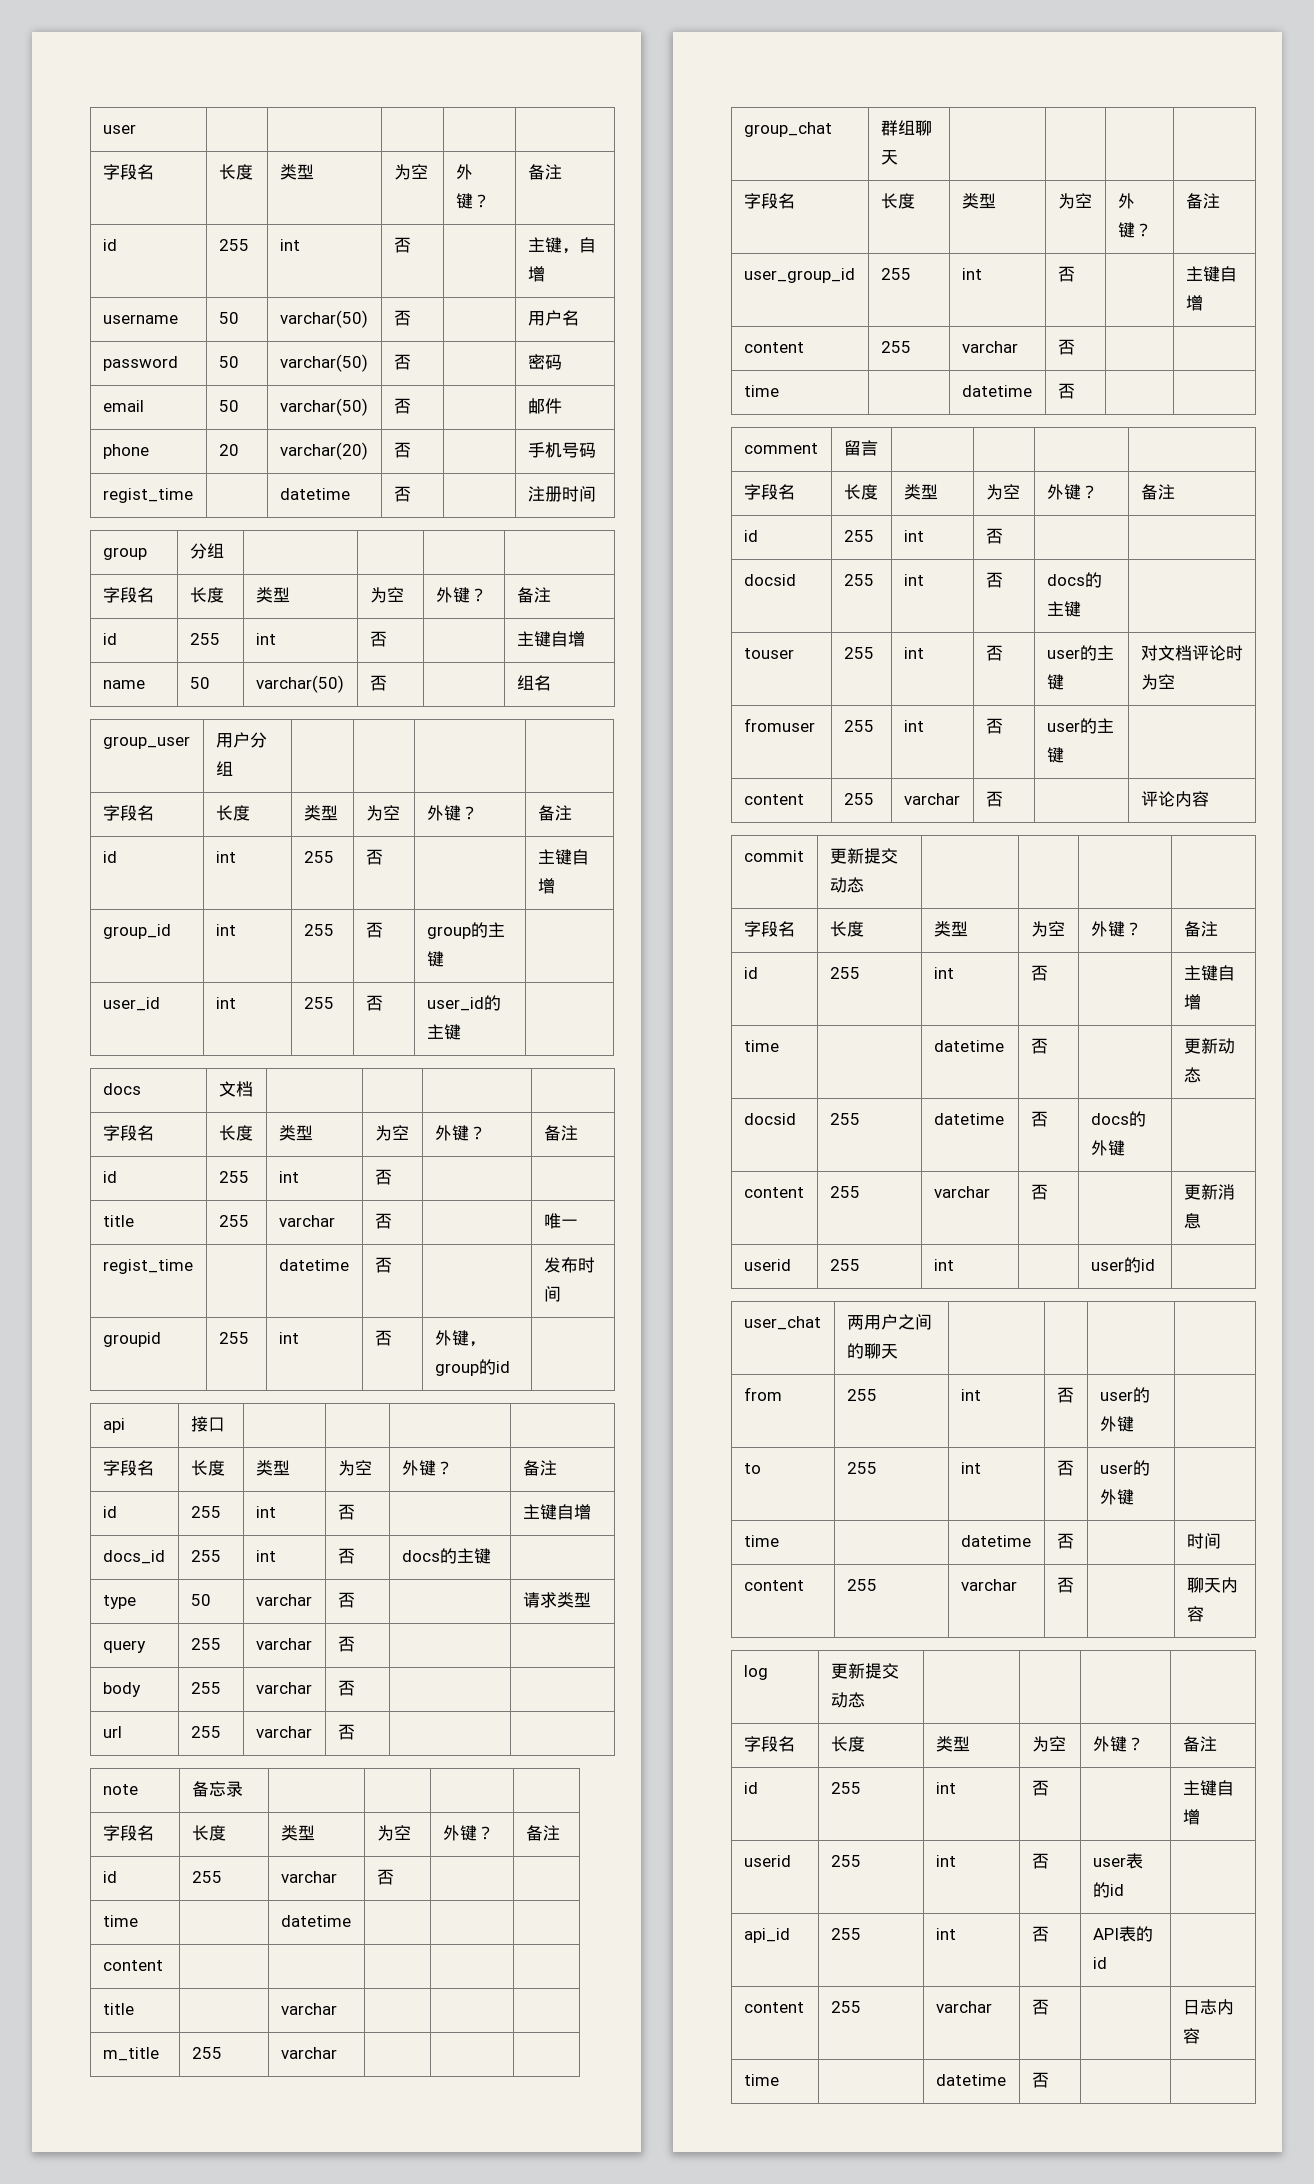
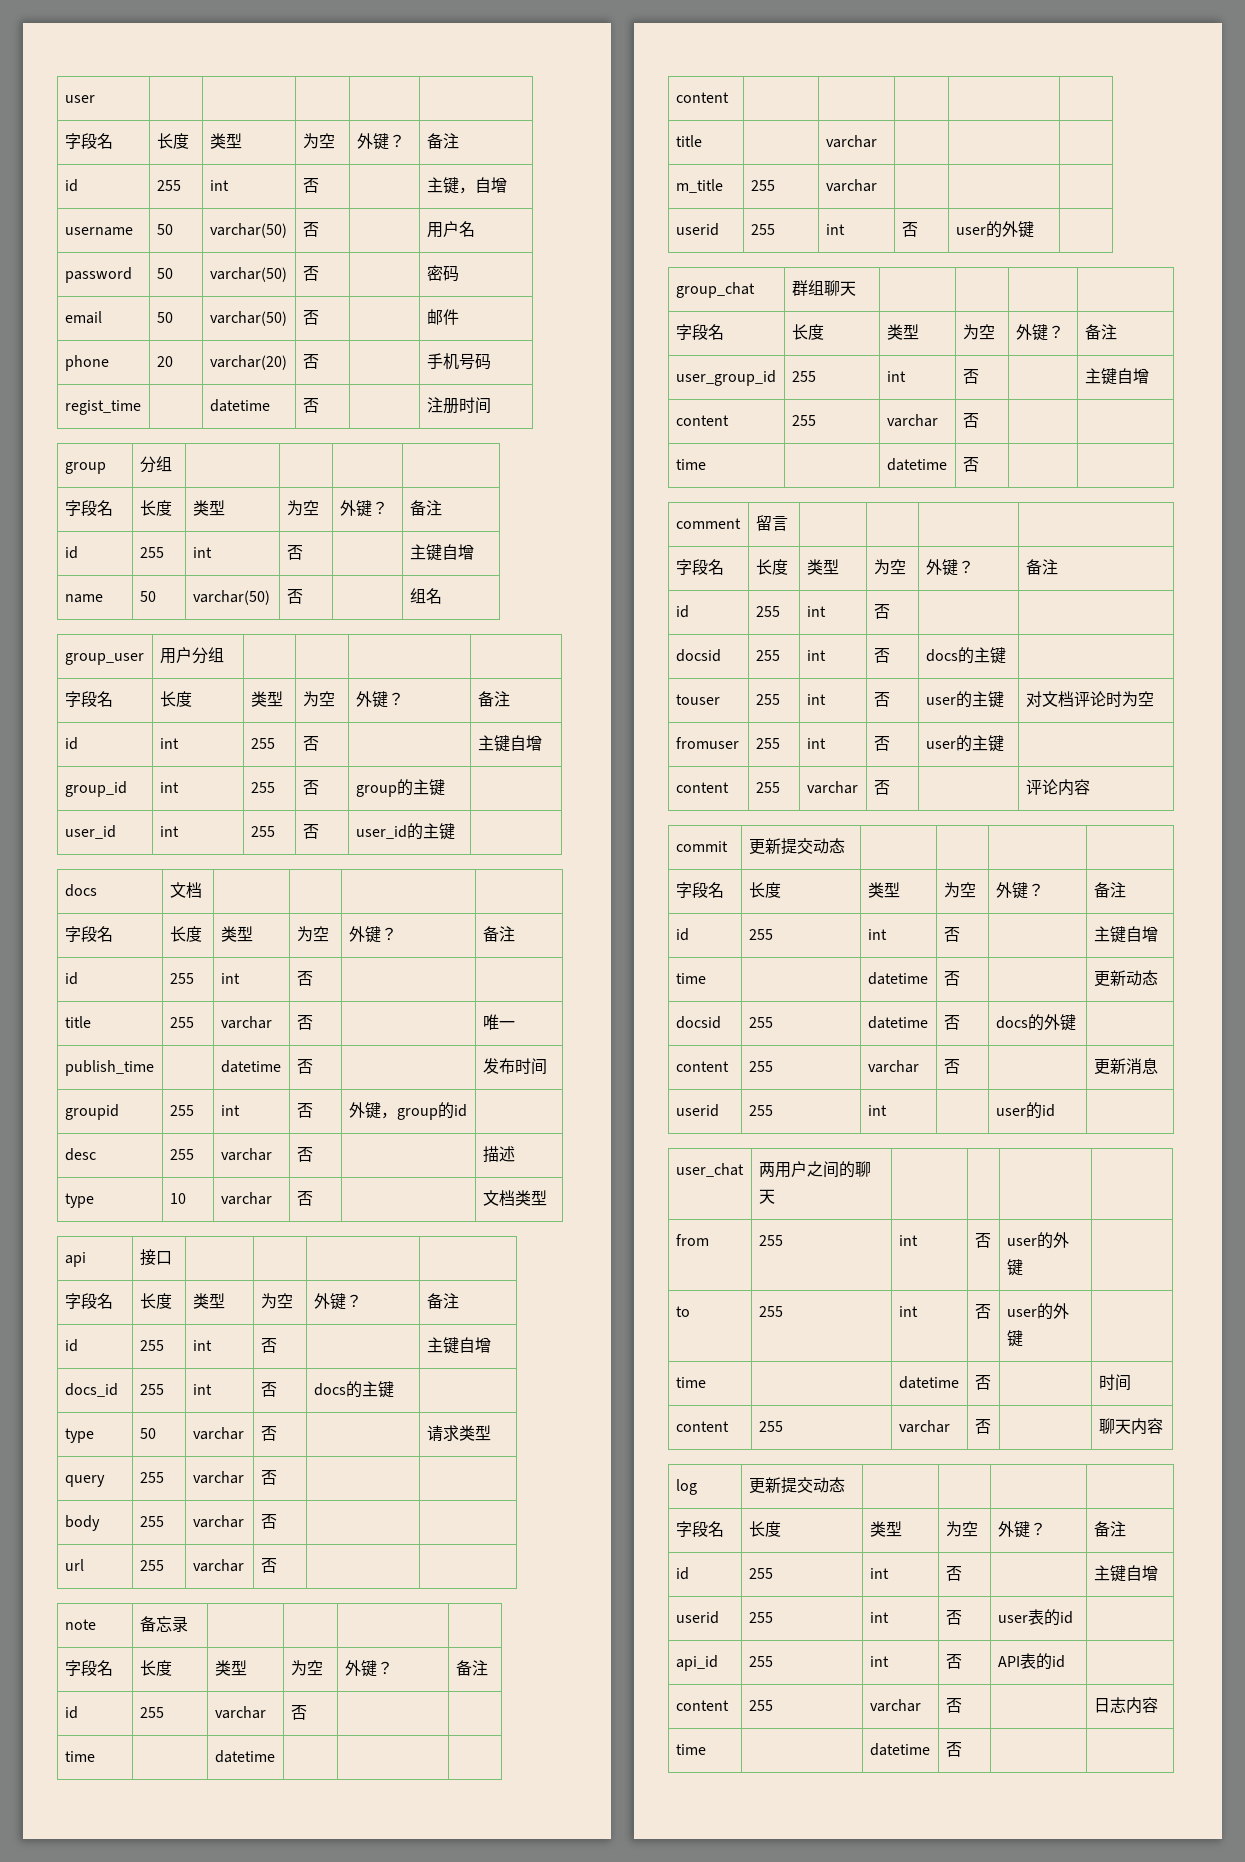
[102,1259,193,1274] regist_time -> [64,1060,154,1076] publish_time
(510, 1367) none -> [64,1148,96,1161] [169,1149,194,1160] [220,1148,272,1161] [296,1147,313,1162] [482,1146,515,1163] [64,1193,94,1208] [169,1193,186,1204] [220,1192,272,1205] [296,1191,313,1206] [482,1190,547,1206] // desc | 255 | varchar | 否 | | 描述 // type | 10 | varchar | 否 | | 文档类型
(337, 2053) none -> [675,223,719,236] [750,224,775,235] [825,224,845,235] [901,222,918,237] [955,221,1034,238] // userid | 255 | int | 否 | user的外键 |

